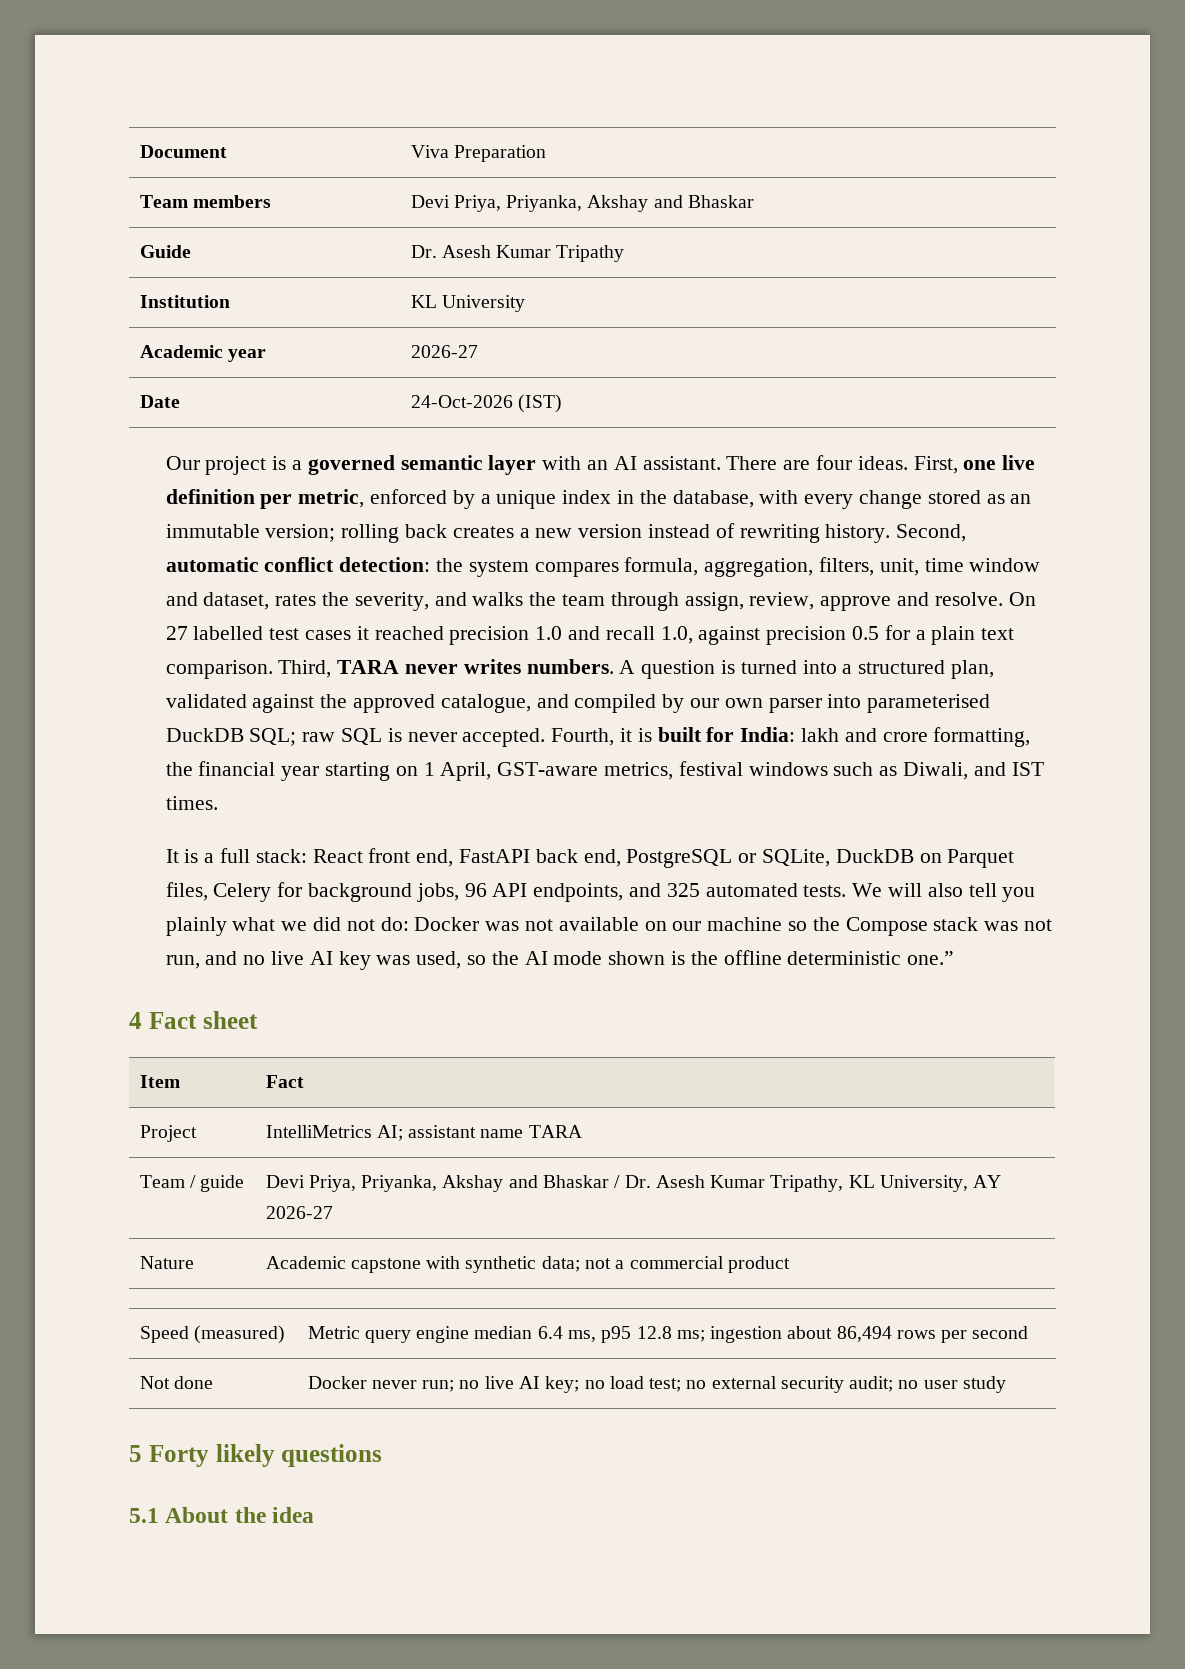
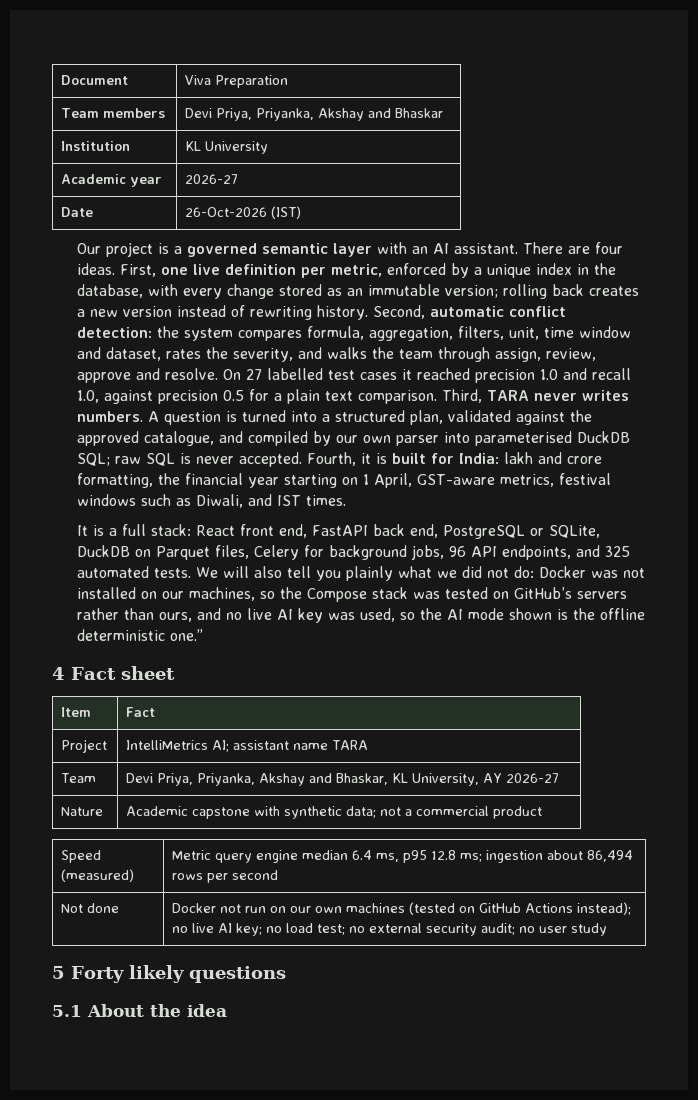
[139,245,191,258] [410,245,625,262] // Guide | Dr. Asesh Kumar Tripathy -> (444, 113) none
[410,395,513,408] 24-Oct-2026 -> [185,207,268,217] 26-Oct-2026
[558,917,783,931] available on our machine -> [77,587,256,601] installed on our machines,
[1024,919,1053,931] [165,955,200,969] not run, -> [445,587,628,599] [77,608,193,622] tested on GitHub’s servers rather than ours,
[189,1175,245,1192] [265,1175,844,1192] / guide | Devi Priya, Priyanka, Akshay and Bhaskar / Dr. Asesh Kumar Tripathy, -> [126,773,389,786] | Devi Priya, Priyanka, Akshay and Bhaskar,
[371,1380,455,1392] never run; -> [220,902,632,915] not run on our own machines (tested on GitHub Actions instead);

